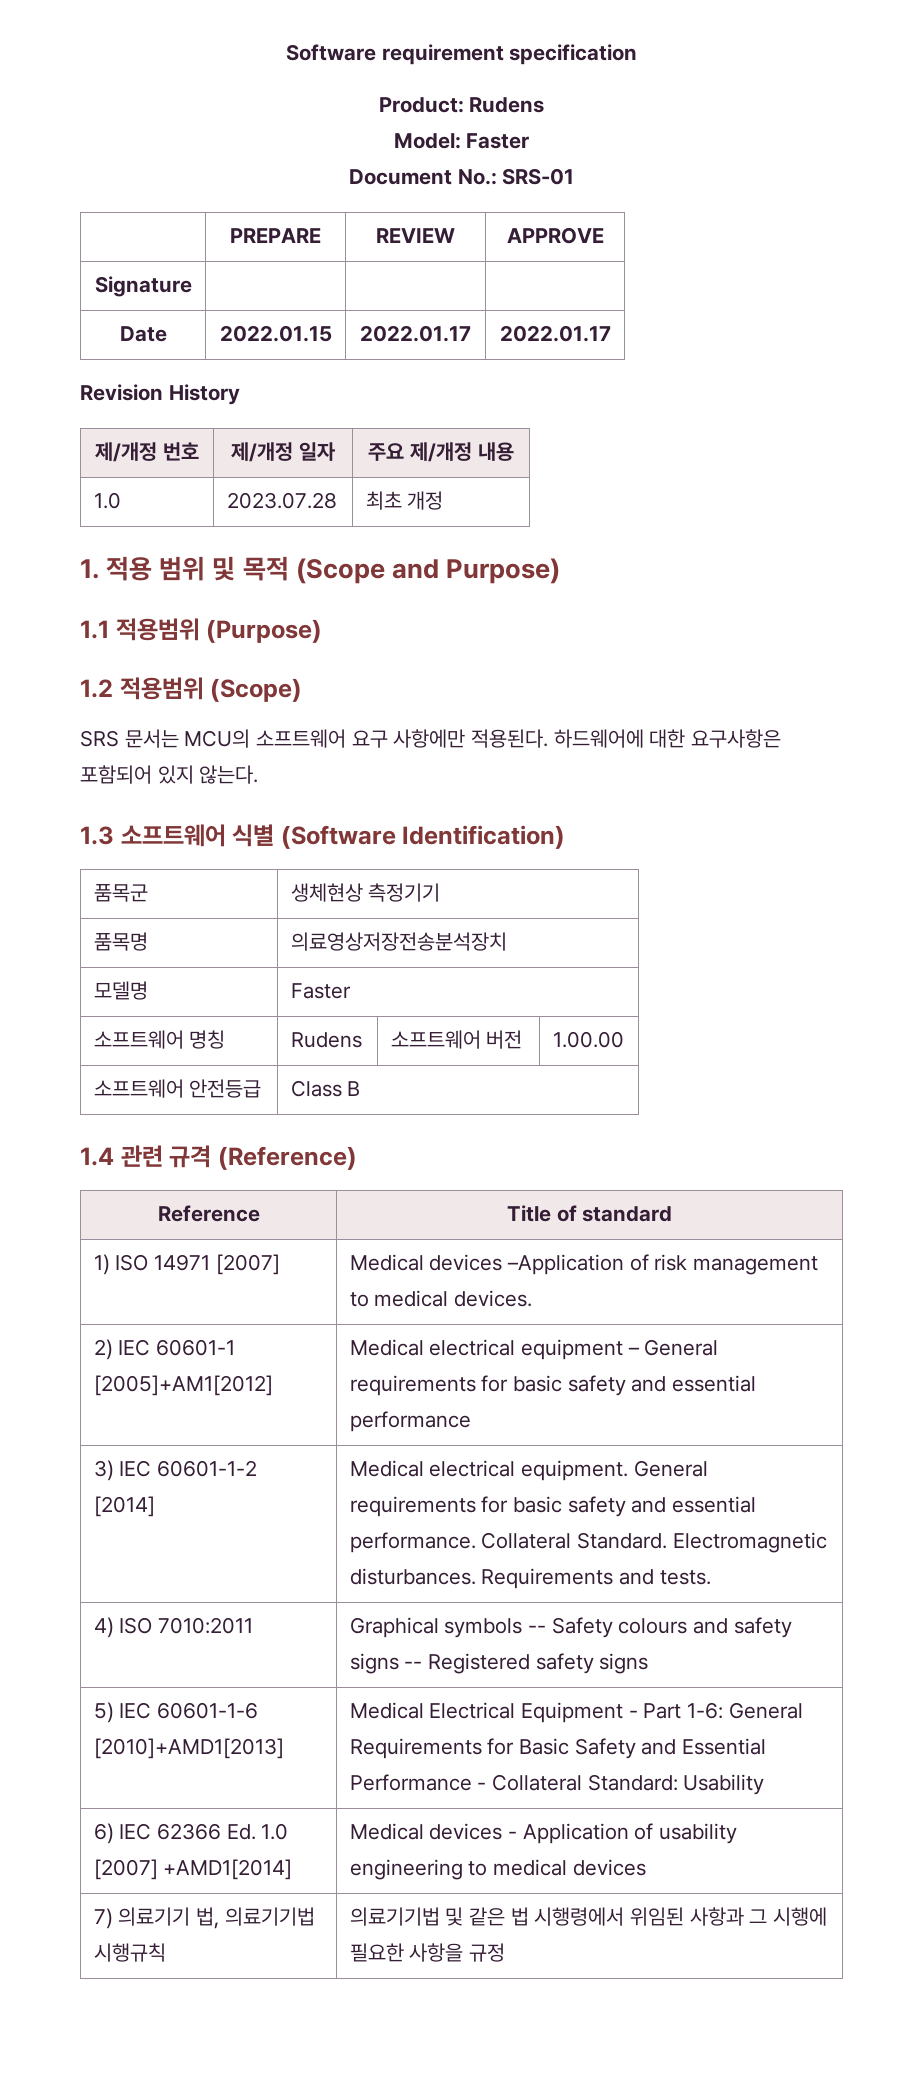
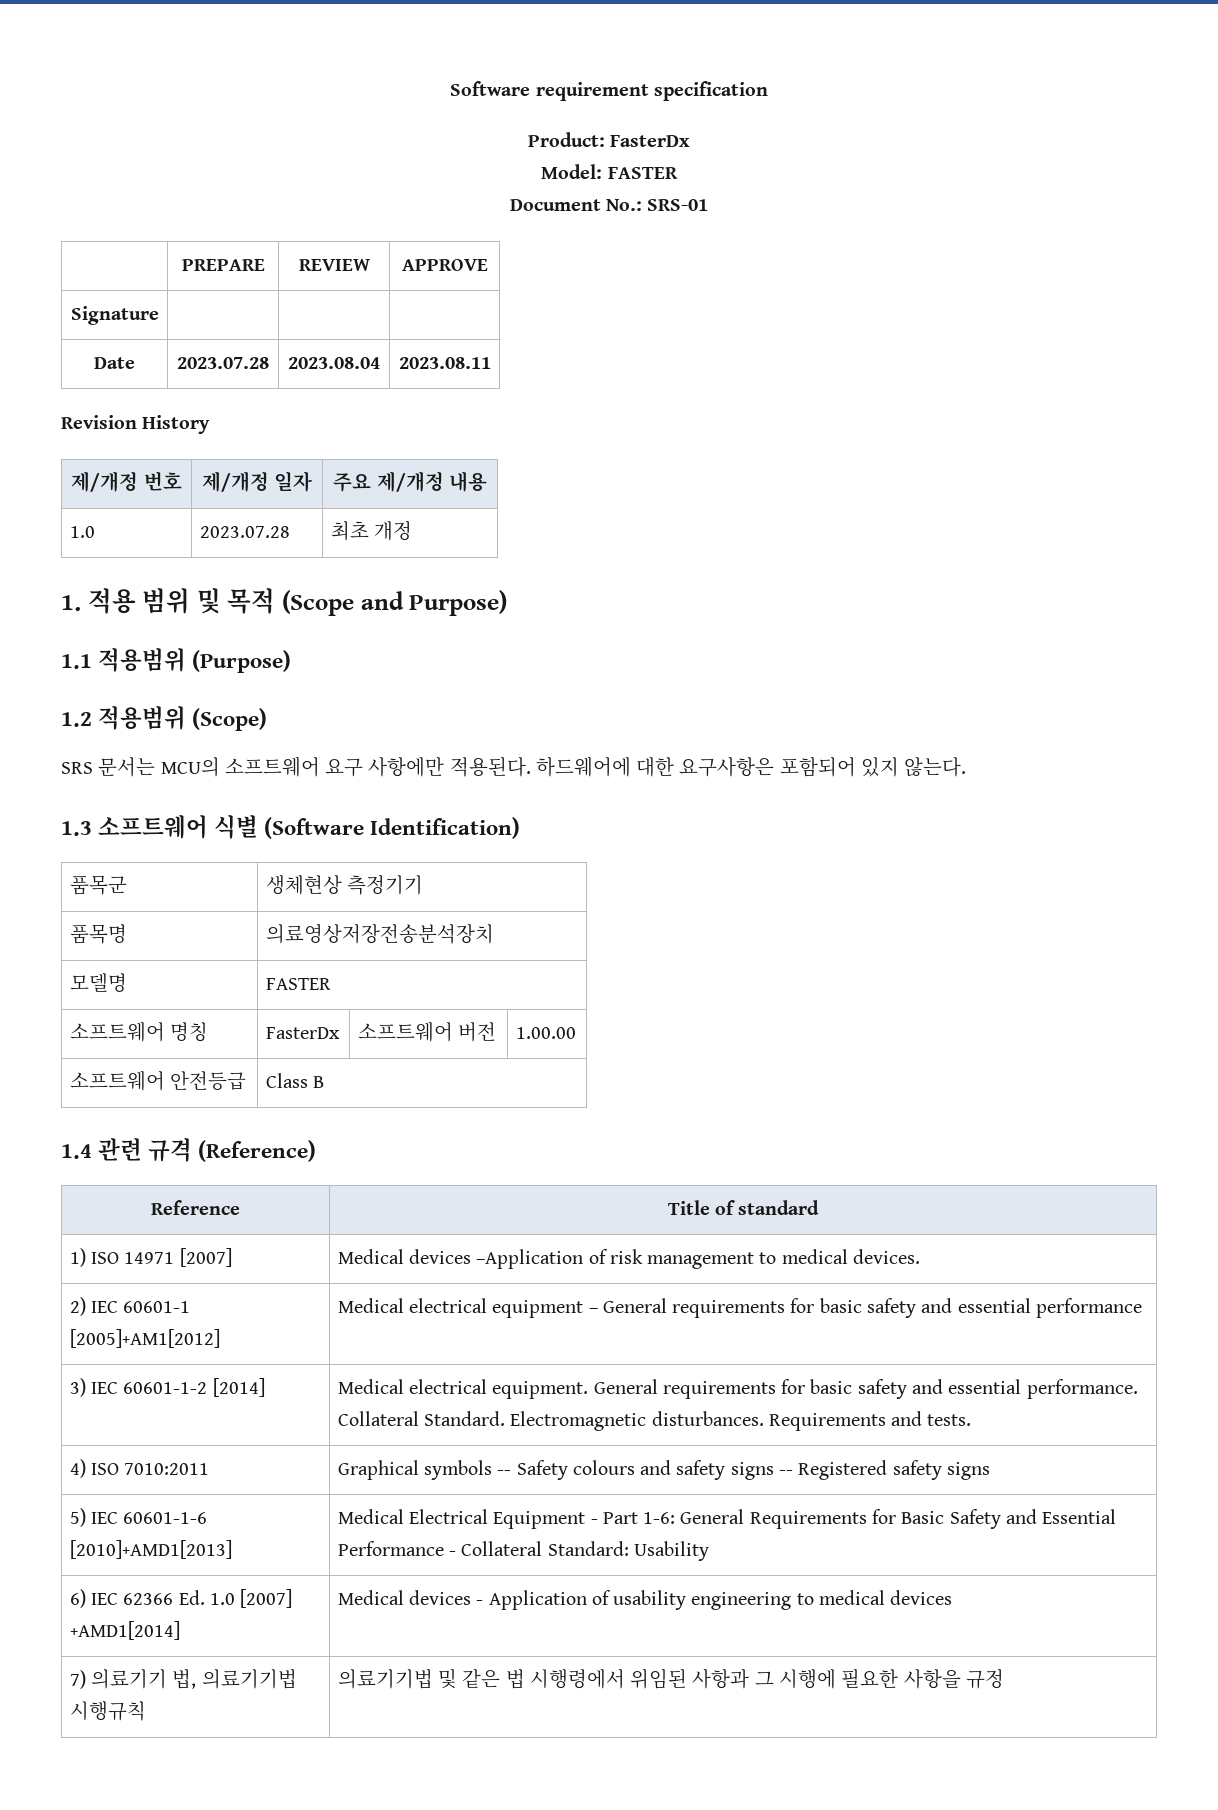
[469,97,545,113] Rudens -> [610,135,691,147] FasterDx
[466,133,530,149] Faster -> [607,167,678,179] FASTER
[219,325,332,342] [360,325,471,342] [499,325,611,342] 2022.01.15 | 2022.01.17 | 2022.01.17 -> [177,357,269,369] [288,357,380,369] [398,357,491,369] 2023.07.28 | 2023.08.04 | 2023.08.11
[290,983,351,999] Faster -> [265,978,331,990] FASTER
[290,1032,362,1048] Rudens -> [265,1027,340,1039] FasterDx

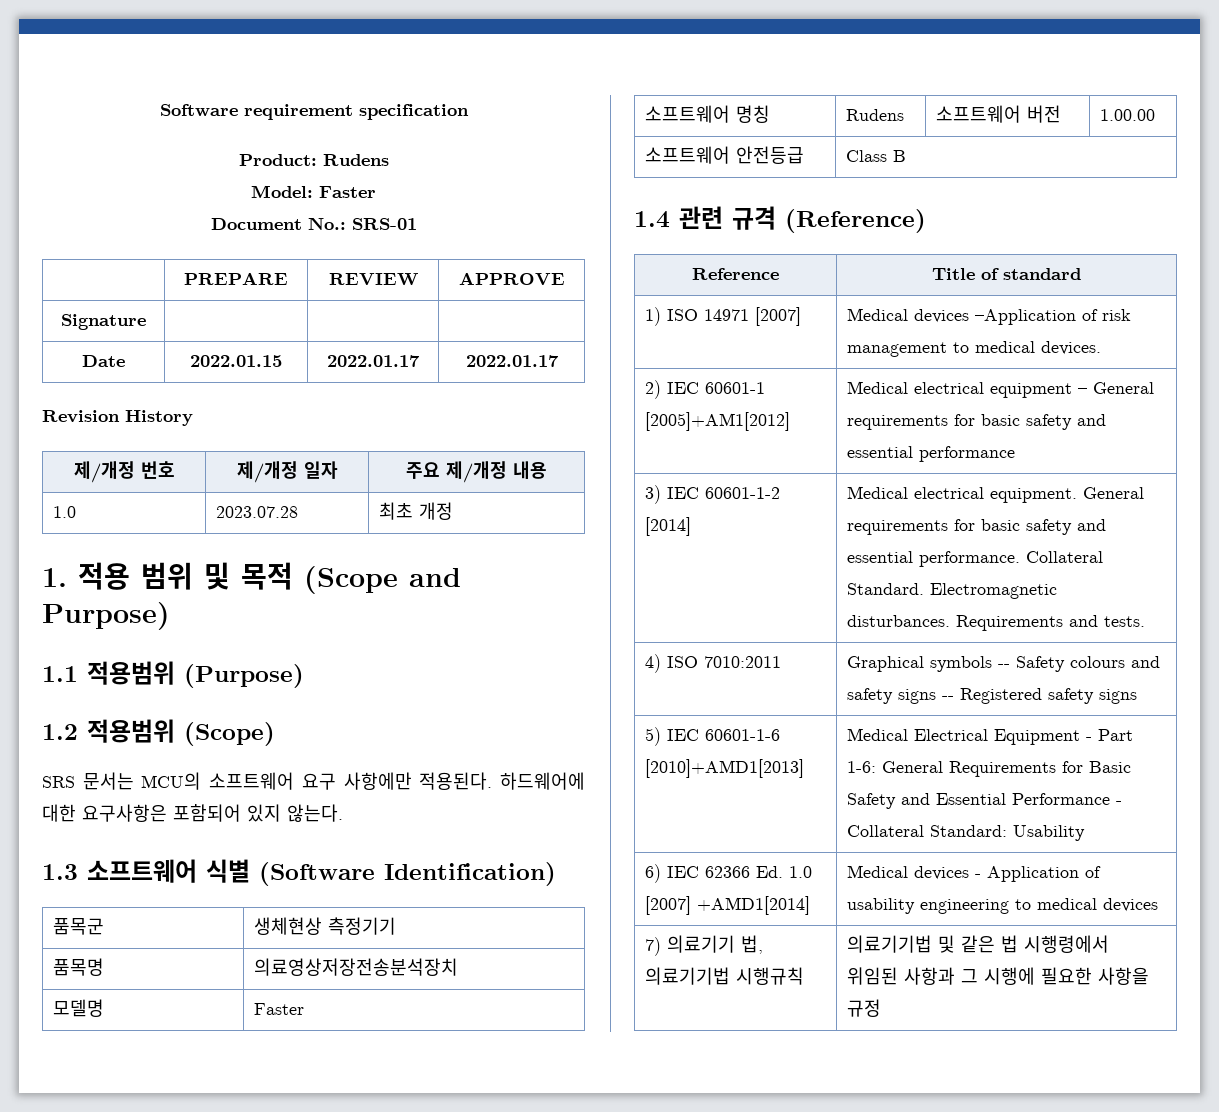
[610,135,691,147] FasterDx -> [322,154,389,166] Rudens
[607,167,678,179] FASTER -> [319,186,376,198] Faster
[177,357,269,369] [288,357,380,369] [398,357,491,369] 2023.07.28 | 2023.08.04 | 2023.08.11 -> [190,355,282,367] [327,355,420,367] [465,355,559,367] 2022.01.15 | 2022.01.17 | 2022.01.17
[265,978,331,990] FASTER -> [254,1003,305,1015] Faster
[265,1027,340,1039] FasterDx -> [846,109,905,121] Rudens

